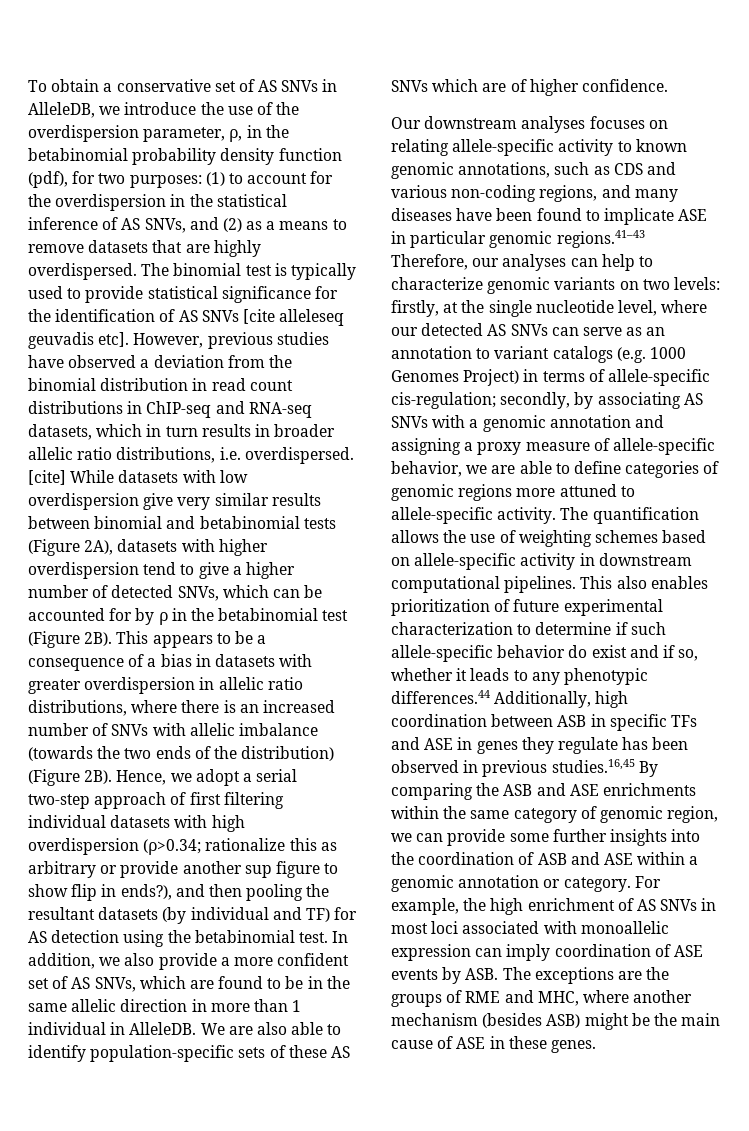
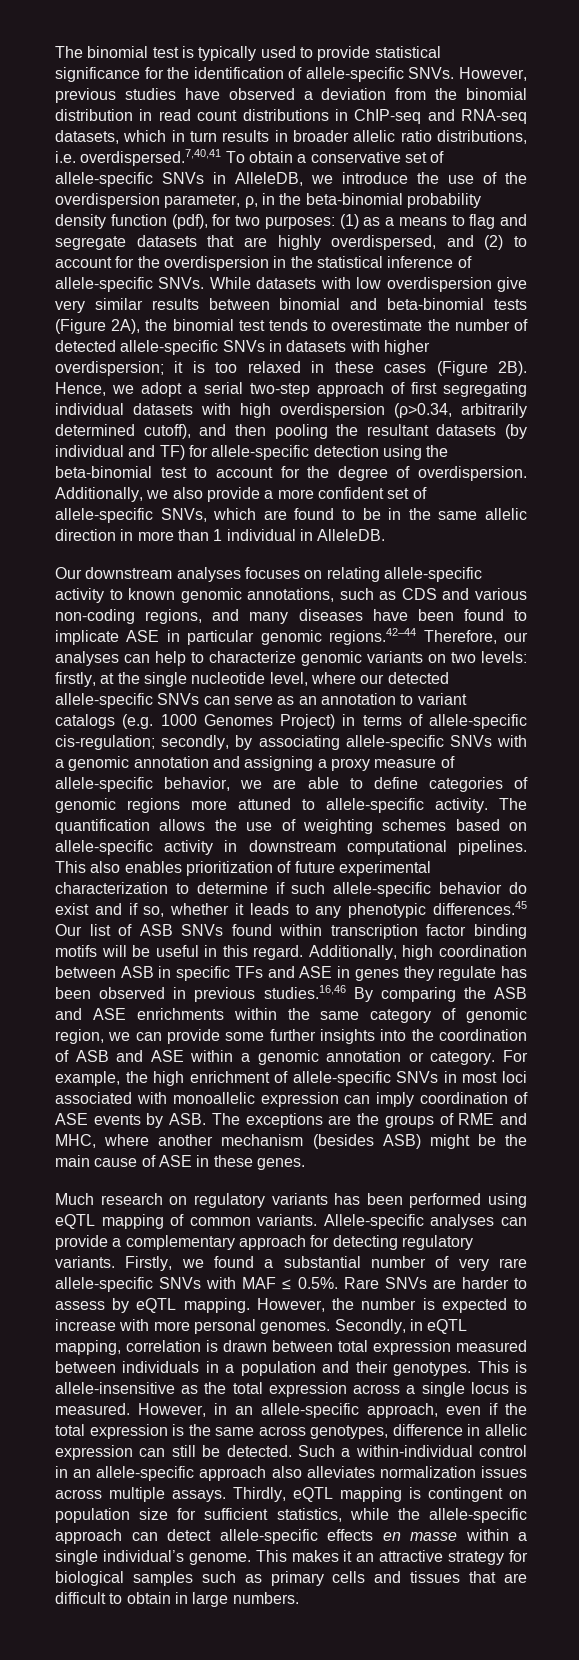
[28,79,338,92] [28,102,300,118] [28,125,289,142] [28,148,342,165] [28,171,334,188] [28,194,287,211] [28,217,347,233] [28,240,261,257] [28,263,137,280] To obtain a conservative set of AS SNVs in AlleleDB, we introduce the use of the overdispersion parameter, ρ, in the betabinomial probability density function (pdf), for two purposes: (1) to account for the overdispersion in the statistical inference of AS SNVs, and (2) as a means to remove datasets that are highly overdispersed. -> (55, 52) none
[178,309,345,326] [28,332,130,349] AS SNVs [cite alleleseq geuvadis etc]. -> [305,67,455,82] allele-specific SNVs.
[244,447,354,464] [28,470,66,485] overdispersed. [cite] -> [80,149,445,166] [55,172,527,187] [55,193,481,208] [55,214,527,229] [55,235,527,250] [55,256,472,271] [55,277,205,292] overdispersed.7,40,41 To obtain a conservative set of allele-specific SNVs in AlleleDB, we introduce the use of the overdispersion parameter, ρ, in the beta-binomial probability density function (pdf), for two purposes: (1) as a means to flag and segregate datasets that are highly overdispersed, and (2) to account for the overdispersion in the statistical inference of allele-specific SNVs.
[199,516,300,529] betabinomial -> [387,298,485,310] beta-binomial
[117,539,268,556] [28,562,295,579] [28,585,323,601] [28,608,349,625] [28,631,267,648] [28,654,313,671] [28,677,303,694] [28,700,335,716] [28,723,318,736] [28,746,335,761] datasets with higher overdispersion tend to give a higher number of detected SNVs, which can be accounted for by ρ in the betabinomial test (Figure 2B). This appears to be a consequence of a bias in datasets with greater overdispersion in allelic ratio distributions, where there is an increased number of SNVs with allelic imbalance (towards the two ends of the distribution) -> [145,319,528,331] [55,340,430,355] [55,361,427,376] the binomial test tends to overestimate the number of detected allele-specific SNVs in datasets with higher overdispersion; it is too relaxed in these cases
[223,792,284,809] filtering -> [443,382,527,397] segregating
[143,838,337,855] [28,861,339,878] [28,884,172,901] (ρ>0.34; rationalize this as arbitrary or provide another sup figure to show flip in ends?), -> [394,403,527,418] [55,424,191,439] (ρ>0.34, arbitrarily determined cutoff),
[28,931,47,943] AS -> [211,445,310,460] allele-specific
[194,930,349,943] [28,953,95,969] betabinomial test. In addition, -> [55,466,527,481] [55,487,143,502] beta-binomial test to account for the degree of overdispersion. Additionally,
[71,977,91,989] AS -> [55,508,153,523] allele-specific
[200,1022,342,1035] [28,1045,350,1062] [391,79,668,96] We are also able to identify population-specific sets of these AS SNVs which are of higher confidence. -> (386, 535) none
[556,230,645,248] regions.41–43 -> [329,628,417,645] regions.42–44
[487,324,507,336] AS -> [55,693,153,708] allele-specific
[683,393,703,405] AS -> [345,735,444,750] allele-specific
[391,690,490,704] differences.44 -> [433,901,527,915] [55,924,527,939] [55,945,304,960] differences.45 Our list of ASB SNVs found within transcription factor binding motifs will be useful in this regard.
[551,759,635,773] studies.16,45 -> [263,985,346,999] studies.16,46
[636,899,656,911] AS -> [292,1071,391,1086] allele-specific
(596, 1046) none -> [55,1193,527,1208] [55,1214,527,1229] [55,1235,473,1250] [55,1256,527,1271] [55,1277,528,1292] [55,1298,527,1313] [55,1319,468,1334] [55,1340,527,1355] [55,1361,528,1376] [55,1382,527,1397] [55,1403,527,1418] [55,1424,527,1439] [55,1445,527,1460] [55,1466,527,1481] [55,1487,527,1502] [55,1508,527,1523] [55,1529,527,1544] [55,1550,529,1565] [55,1571,528,1586] [55,1592,299,1607] // Much research on regulatory variants has been performed using eQTL mapping of common variants. Allele-specific analyses can provide a complementary approach for detecting regulatory variants. Firstly, we found a substantial number of very rare allele-specific SNVs with MAF ≤ 0.5%. Rare SNVs are harder to assess by eQTL mapping. However, the number is expected to increase with more personal genomes. Secondly, in eQTL mapping, correlation is drawn between total expression measured between individuals in a population and their genotypes. This is allele-insensitive as the total expression across a single locus is measured. However, in an allele-specific approach, even if the total expression is the same across genotypes, difference in allelic expression can still be detected. Such a within-individual control in an allele-specific approach also alleviates normalization issues across multiple assays. Thirdly, eQTL mapping is contingent on population size for sufficient statistics, while the allele-specific approach can detect allele-specific effects en masse within a single individual’s genome. This makes it an attractive strategy for biological samples such as primary cells and tissues that are difficult to obtain in large numbers.

